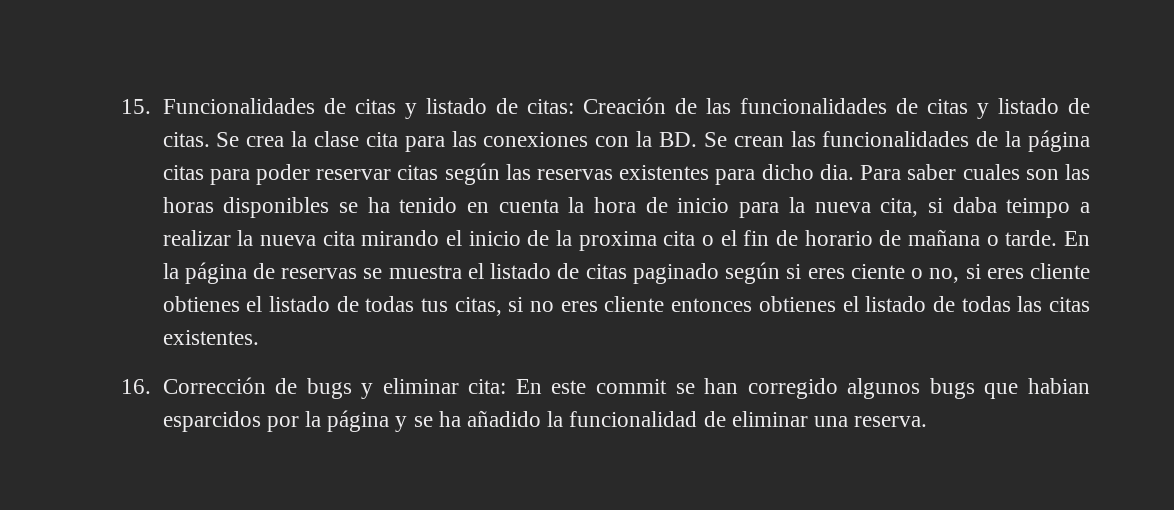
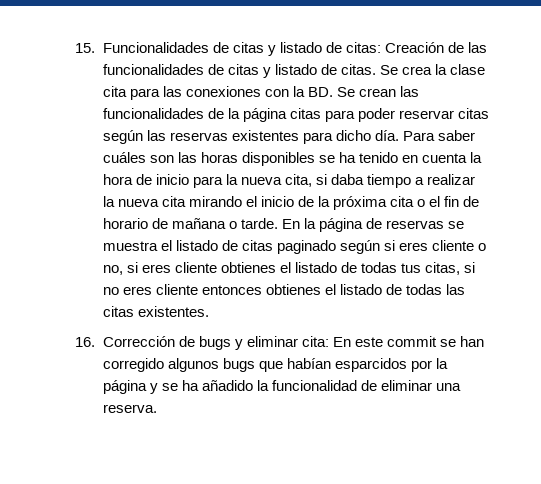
[819,164,854,180] dia. -> [374,130,399,141] día.
[962,164,1020,180] cuales -> [102,152,146,163] cuáles
[1006,198,1071,218] teimpo -> [367,174,412,188] tiempo
[578,231,657,251] proxima -> [332,196,387,210] próxima
[850,264,905,279] ciente -> [432,240,475,251] cliente
[1028,378,1090,394] habian -> [286,358,331,369] habían

